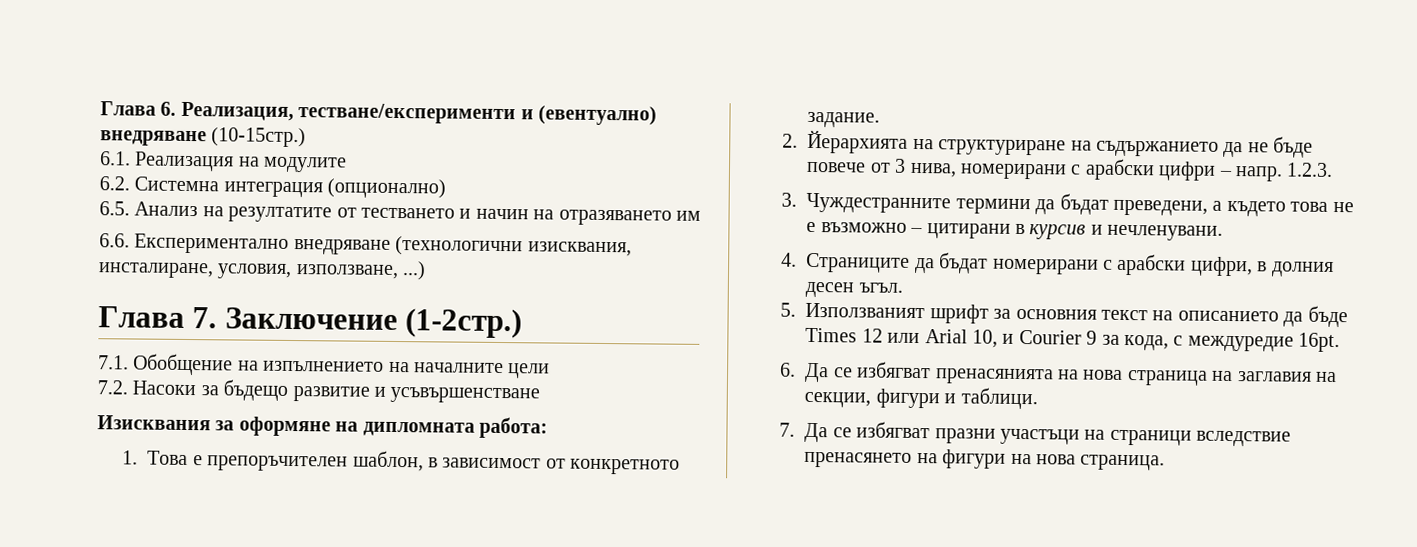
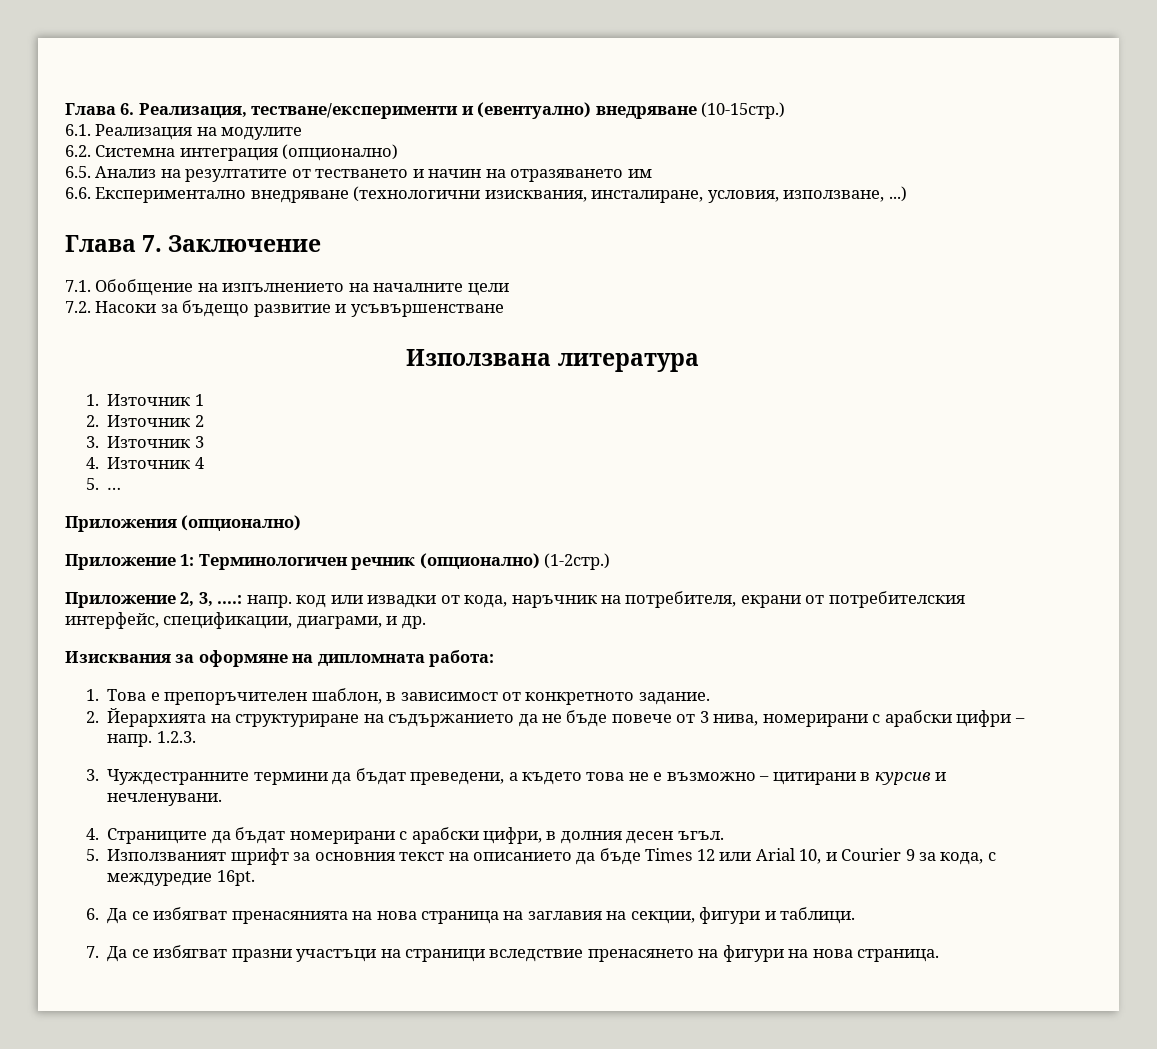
[405,308,523,339] (1-2стр.) -> (322, 243) none
(541, 395) none -> [406,349,699,372] [85,394,204,406] [85,415,204,427] [85,436,204,448] [85,457,204,469] [85,478,122,490] [65,515,302,532] [65,553,611,570] [65,591,965,608] [65,612,426,629] // Използвана литература // 1. Източник 1 // 2. Източник 2 // 3. Източник 3 // 4. Източник 4 // 5. … // Приложения (опционално) // Приложение 1: Терминологичен речник (опционално) (1-2стр.) // Приложение 2, 3, ....: напр. код или извадки от кода, наръчник на потребителя, екрани от потребителския интерфейс, спецификации, диаграми, и др.

